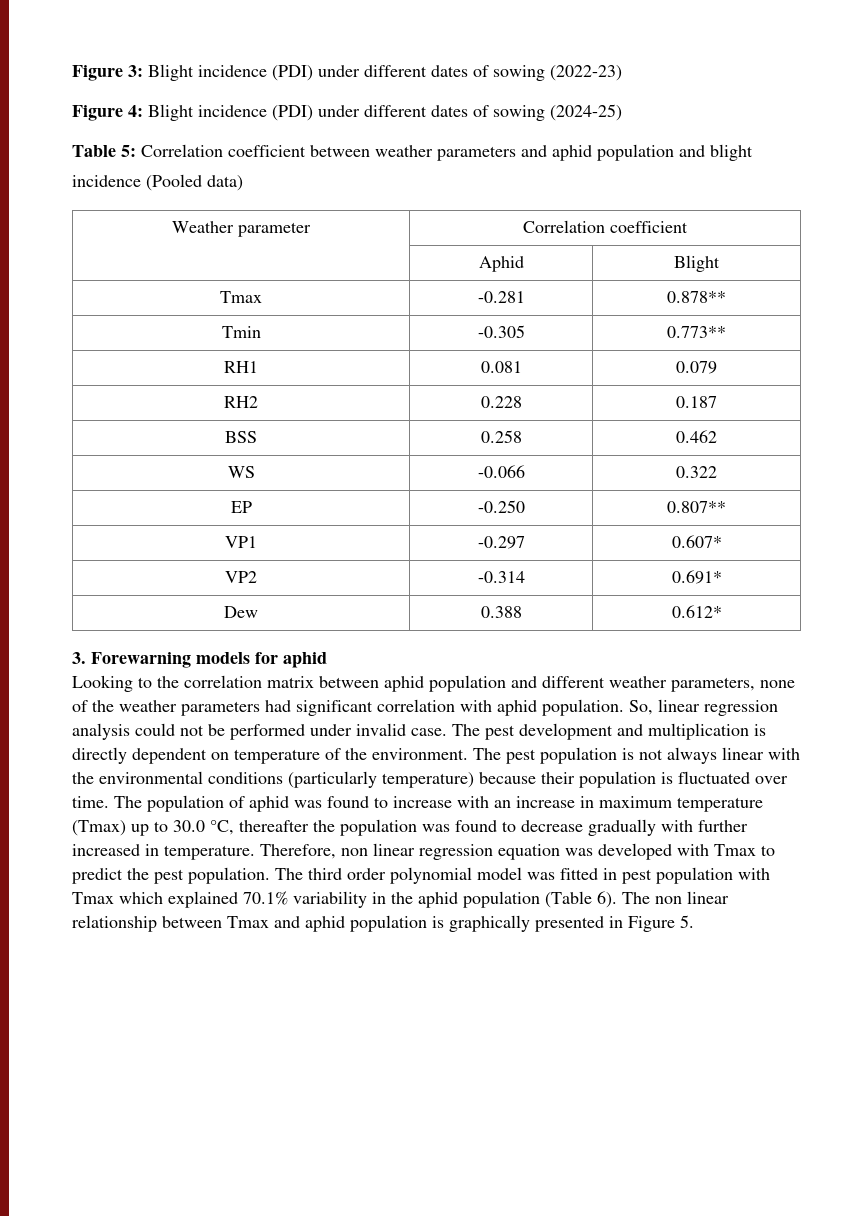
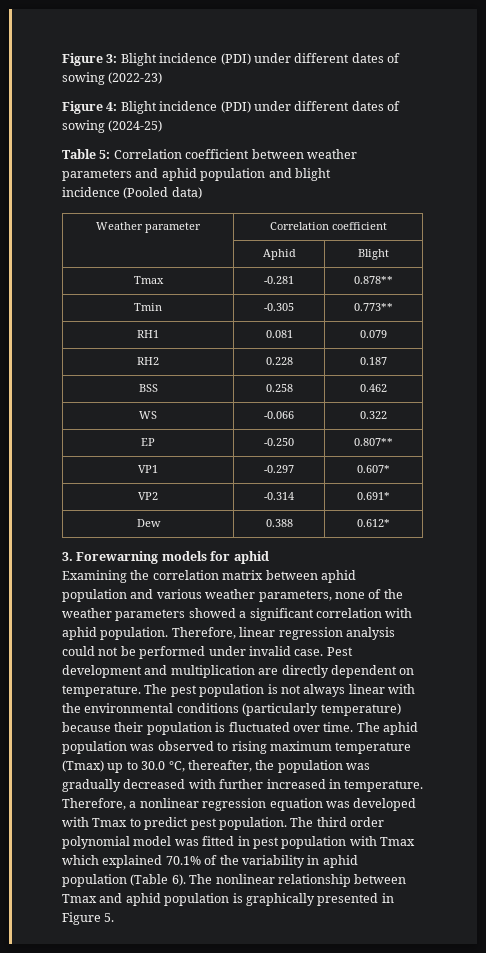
[72,675,152,692] Looking to -> [62,570,127,583] Examining
[542,676,605,688] different -> [156,589,202,599] various
[265,700,291,712] had -> [188,608,247,618] showed a
[629,700,653,715] So, -> [171,627,236,639] Therefore,
[452,724,515,740] The pest -> [326,647,353,656] Pest
[754,724,766,736] is -> [258,668,279,675] are
[234,748,468,764] temperature of the environment. -> [62,685,141,697] temperature.
[147,795,594,812] population of aphid was found to increase with an increase in -> [383,722,418,735] [62,741,267,754] aphid population was observed to rising
[239,820,309,832] thereafter -> [187,760,252,772] thereafter,
[455,819,656,836] found to decrease gradually -> [62,779,186,792] gradually decreased
[341,843,415,856] non linear -> [129,798,199,808] a nonlinear
[127,868,149,880] the -> (189, 823) none
(288, 898) none -> [204,855,239,865] of the
[391,892,413,904] the -> (320, 860) none
[655,891,729,904] non linear -> [215,874,275,884] nonlinear

